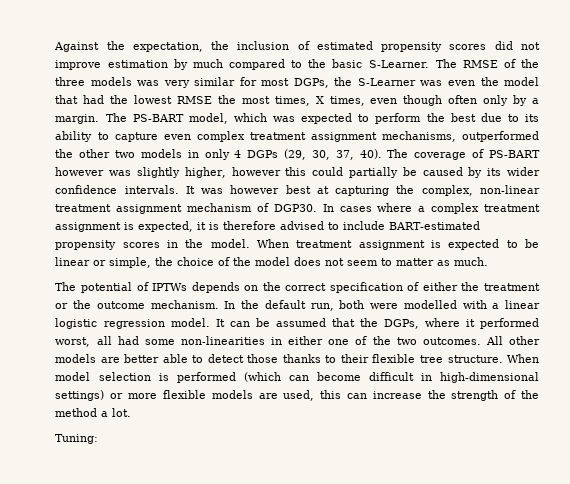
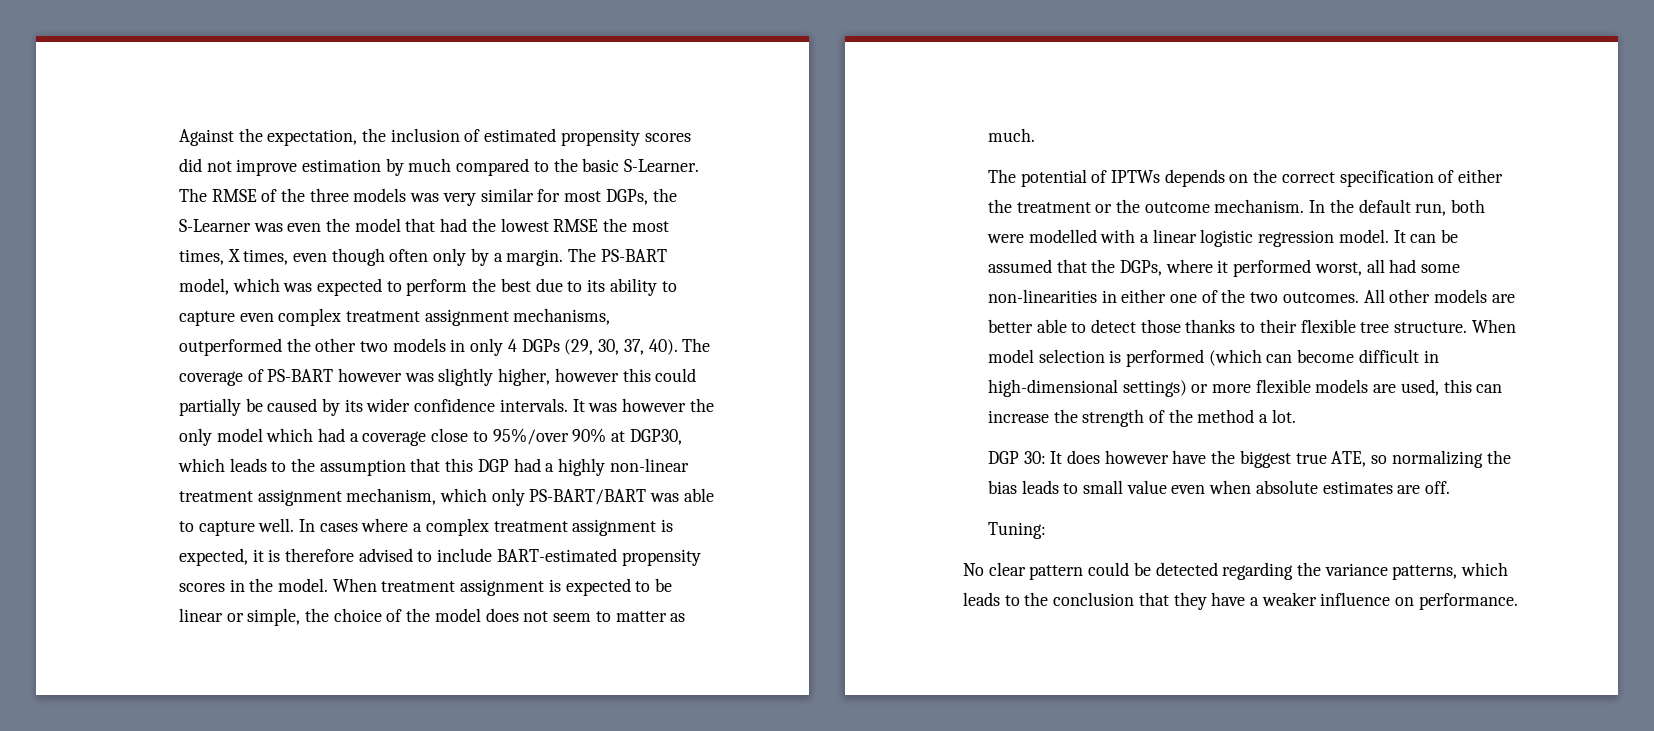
[285,185,540,196] [55,203,317,214] best at capturing the complex, non-linear treatment assignment mechanism of DGP30. -> [689,398,714,412] [178,428,682,446] [177,458,689,476] [178,488,714,506] [178,518,295,536] the only model which had a coverage close to 95%/over 90% at DGP30, which leads to the assumption that this DGP had a highly non-linear treatment assignment mechanism, which only PS-BART/BART was able to capture well.
[55,434,99,444] Tuning: -> [987,450,1511,468] [987,480,1451,494] [987,522,1046,539] [962,562,1509,580] [962,592,1518,610] DGP 30: It does however have the biggest true ATE, so normalizing the bias leads to small value even when absolute estimates are off. // Tuning: // No clear pattern could be detected regarding the variance patterns, which leads to the conclusion that they have a weaker influence on performance.

